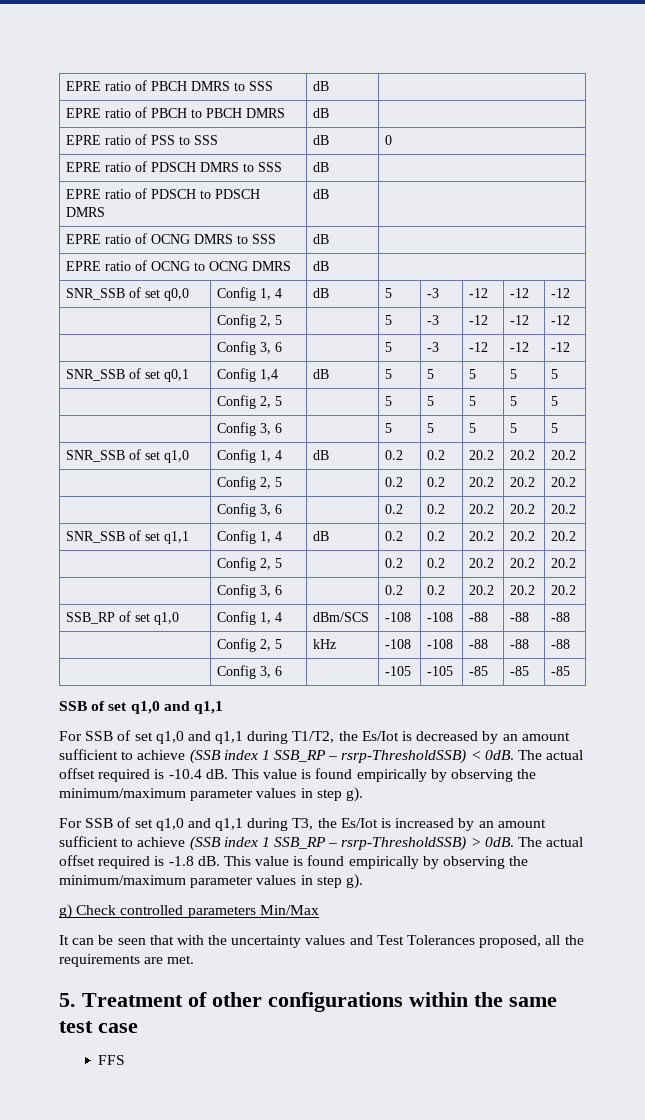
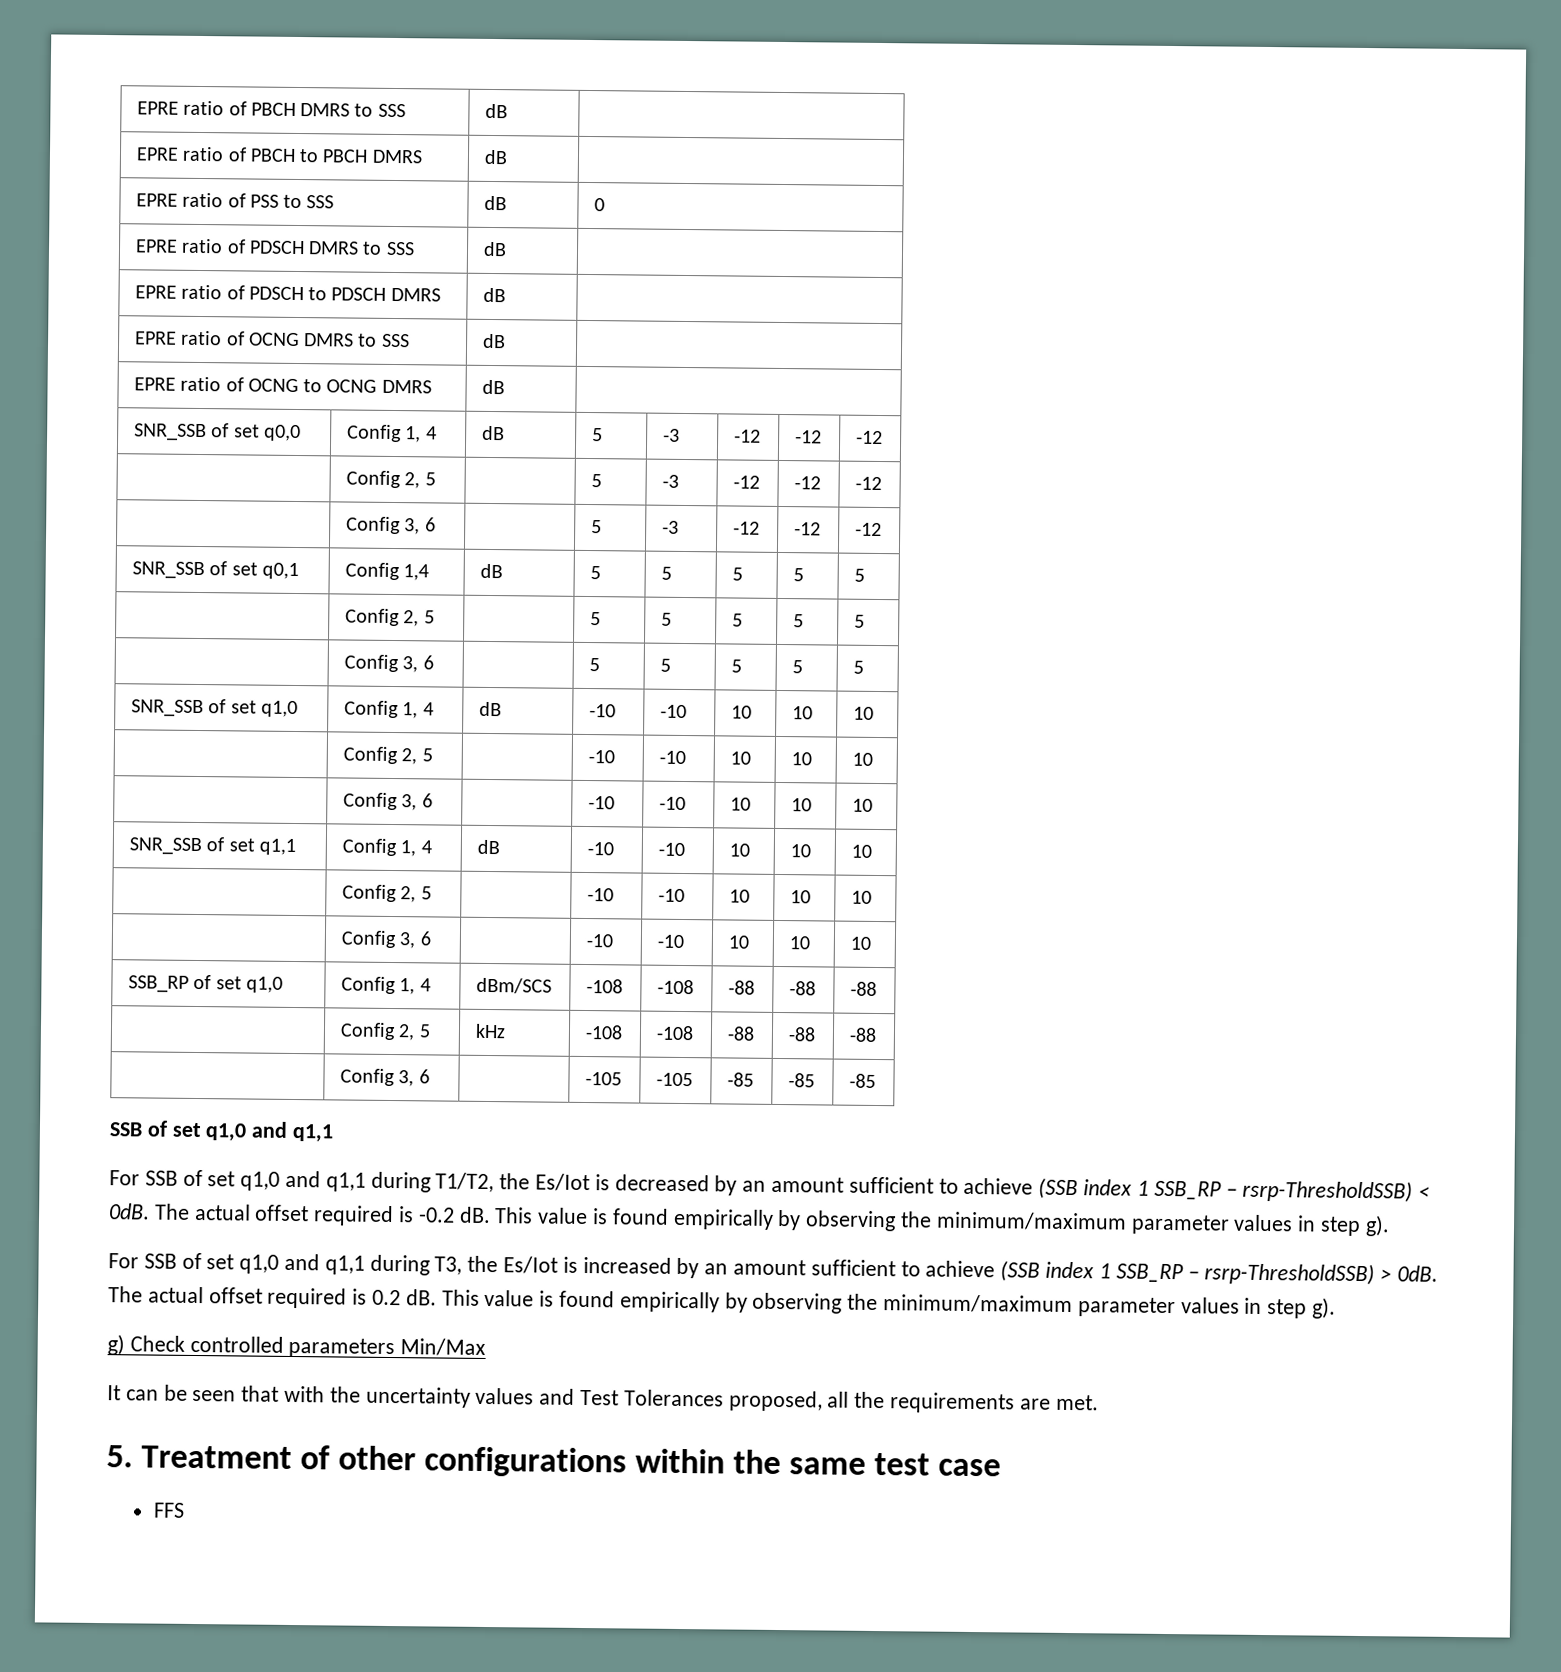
[385,450,404,460] [427,450,446,460] [469,450,495,460] [510,450,536,460] [551,450,577,460] [217,476,283,490] [385,477,404,487] [427,477,446,487] [469,477,495,487] [510,477,536,487] [551,477,577,487] [217,503,283,517] [385,504,404,514] [427,504,446,514] [469,504,495,514] [510,504,536,514] [551,504,577,514] 0.2 | 0.2 | 20.2 | 20.2 | 20.2 // | Config 2, 5 | | 0.2 | 0.2 | 20.2 | 20.2 | 20.2 // | Config 3, 6 | | 0.2 | 0.2 | 20.2 | 20.2 | 20.2 -> [589,704,617,718] [660,704,688,719] [731,705,753,719] [792,706,814,720] [853,706,875,720] [343,746,433,765] [588,750,616,764] [659,750,687,765] [730,751,752,765] [791,752,813,766] [852,752,874,766] [343,792,433,811] [588,796,616,810] [659,796,687,811] [730,797,752,811] [791,798,813,812] [852,798,874,812] -10 | -10 | 10 | 10 | 10 // | Config 2, 5 | | -10 | -10 | 10 | 10 | 10 // | Config 3, 6 | | -10 | -10 | 10 | 10 | 10
[385,531,404,541] [427,531,446,541] [469,531,495,541] [510,531,536,541] [551,531,577,541] [217,557,283,571] [385,558,404,568] [427,558,446,568] [469,558,495,568] [510,558,536,568] [551,558,577,568] [217,584,283,598] [385,585,404,595] [427,585,446,595] [469,585,495,595] [510,585,536,595] [551,585,577,595] 0.2 | 0.2 | 20.2 | 20.2 | 20.2 // | Config 2, 5 | | 0.2 | 0.2 | 20.2 | 20.2 | 20.2 // | Config 3, 6 | | 0.2 | 0.2 | 20.2 | 20.2 | 20.2 -> [587,842,615,856] [658,842,686,857] [729,843,751,857] [790,844,812,858] [851,844,873,858] [342,884,432,903] [587,888,615,902] [658,888,686,903] [729,889,751,903] [790,890,812,904] [851,890,873,904] [341,930,431,949] [586,934,614,948] [657,934,685,949] [728,935,750,949] [789,936,811,950] [850,936,872,950] -10 | -10 | 10 | 10 | 10 // | Config 2, 5 | | -10 | -10 | 10 | 10 | 10 // | Config 3, 6 | | -10 | -10 | 10 | 10 | 10
[168,769,202,779] -10.4 -> [418,1207,455,1223] -0.2
[168,856,194,866] -1.8 -> [372,1289,402,1306] 0.2

